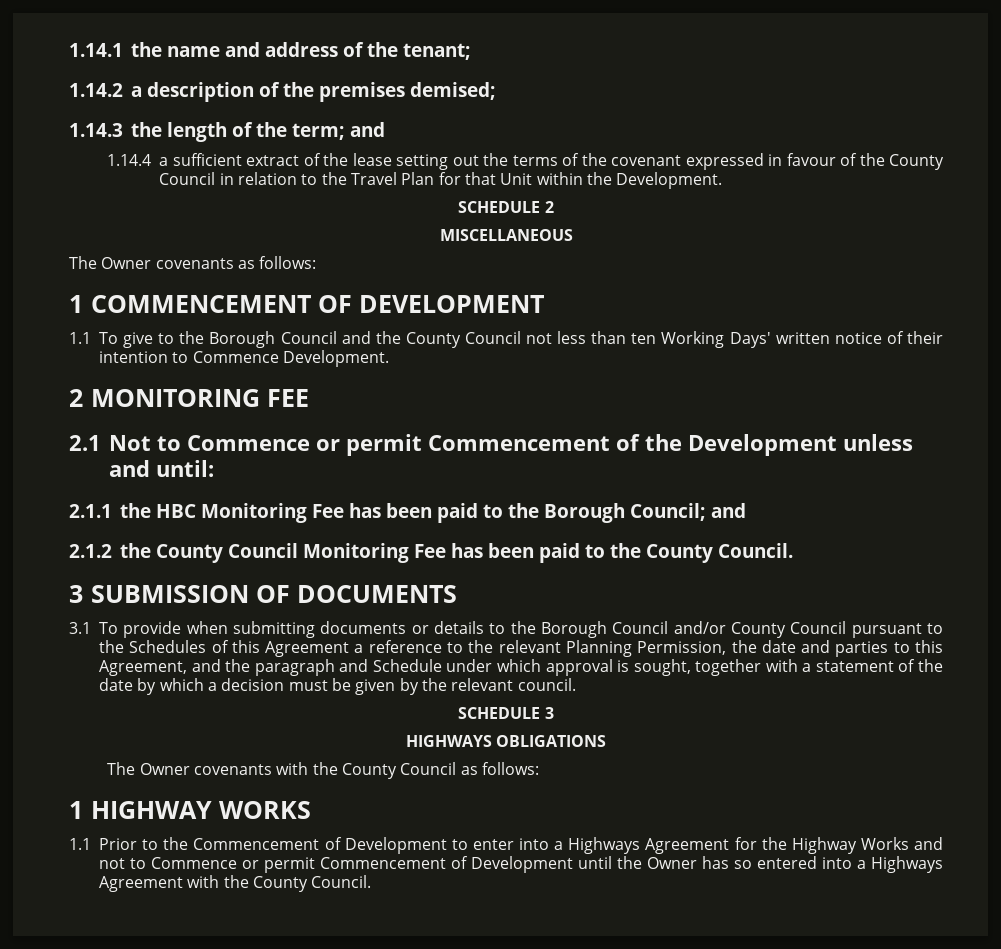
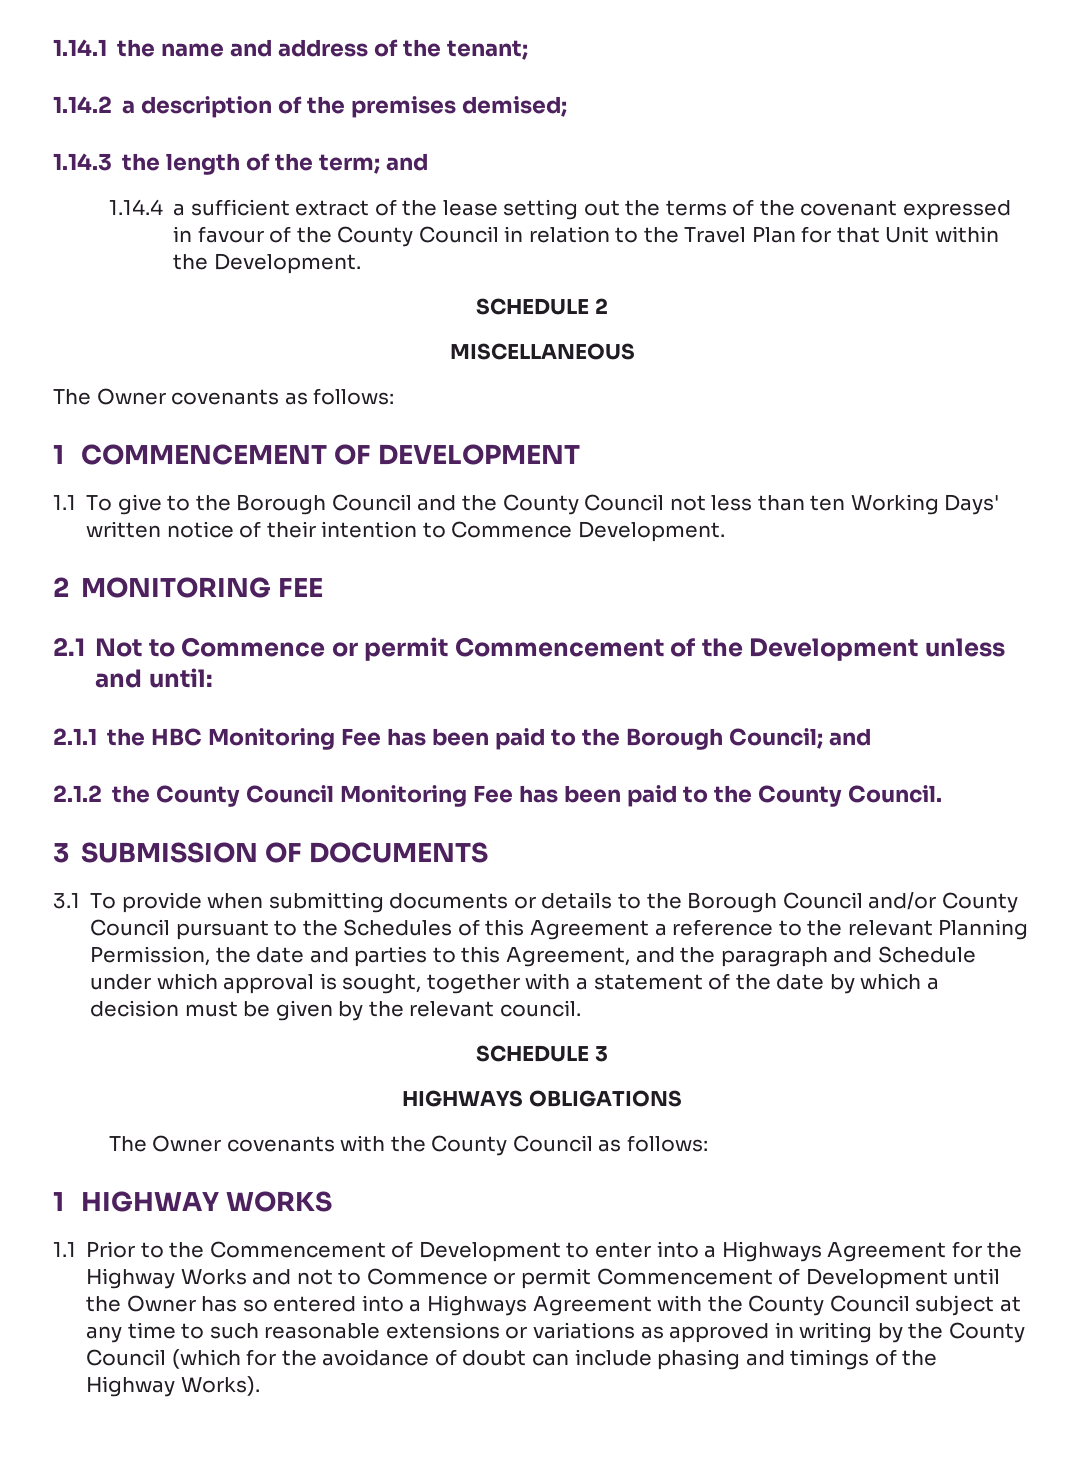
[311,875,372,888] Council. -> [829,1295,1021,1316] [86,1322,1025,1343] [86,1349,938,1370] [86,1376,260,1397] Council subject at any time to such reasonable extensions or variations as approved in writing by the County Council (which for the avoidance of doubt can include phasing and timings of the Highway Works).

